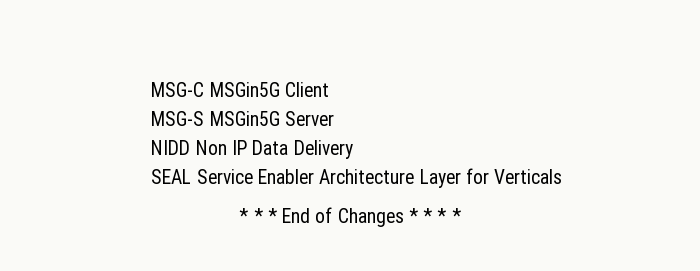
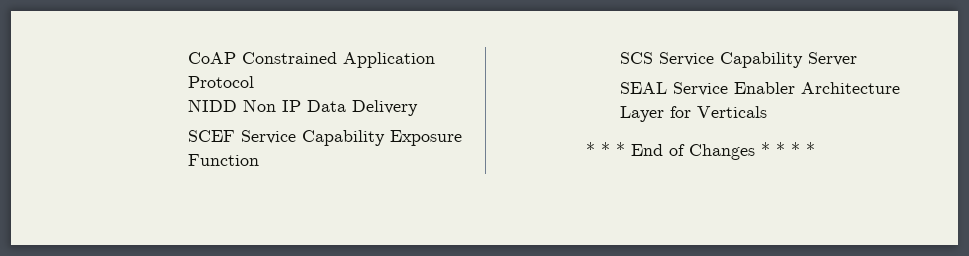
[151,82,330,97] [151,111,335,126] MSG-C MSGin5G Client // MSG-S MSGin5G Server -> [187,52,435,68] [187,76,254,88] CoAP Constrained Application Protocol
(353, 149) none -> [187,130,462,146] [187,154,259,166] [619,52,857,68] // SCEF Service Capability Exposure Function // SCS Service Capability Server

